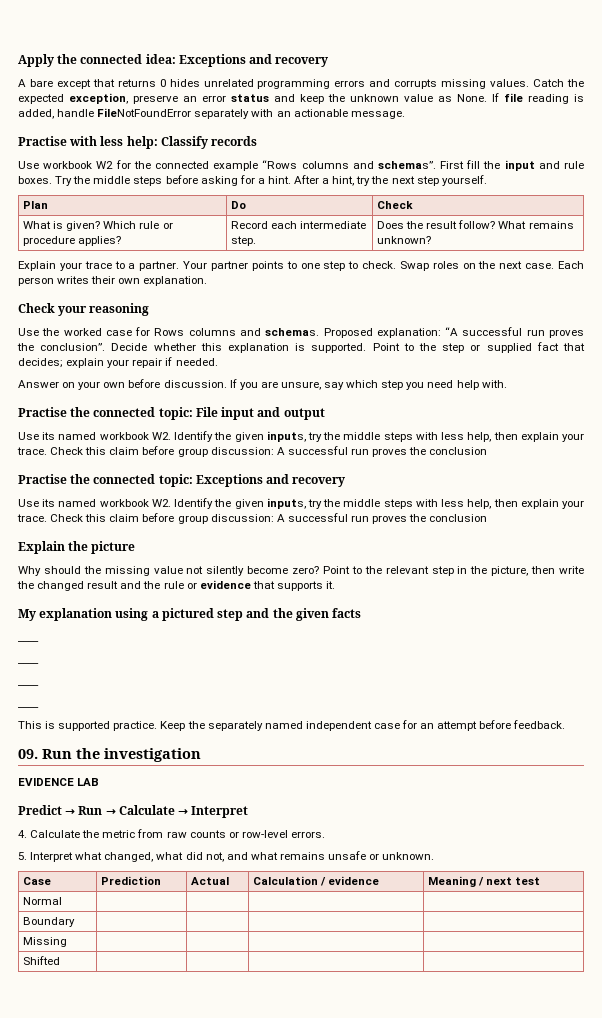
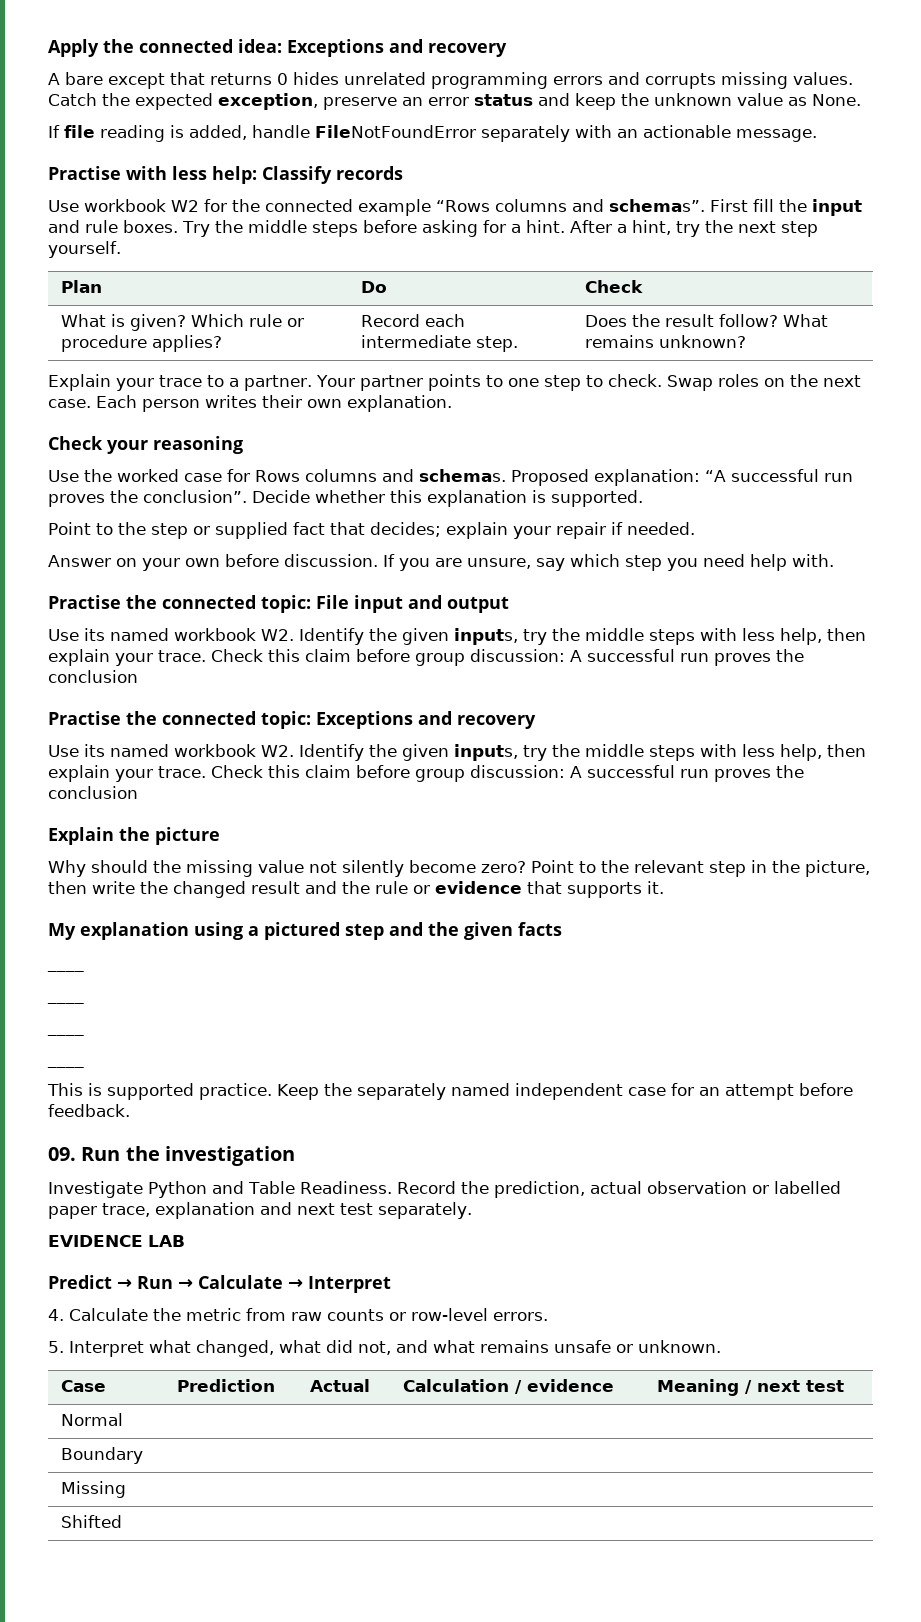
(487, 98) none -> (861, 100) //
(367, 348) none -> (643, 498) //
(201, 755) none -> [48,1181,841,1198] [48,1202,472,1219] // Investigate Python and Table Readiness. Record the prediction, actual observation or labelled paper trace, explanation and next test separately.

